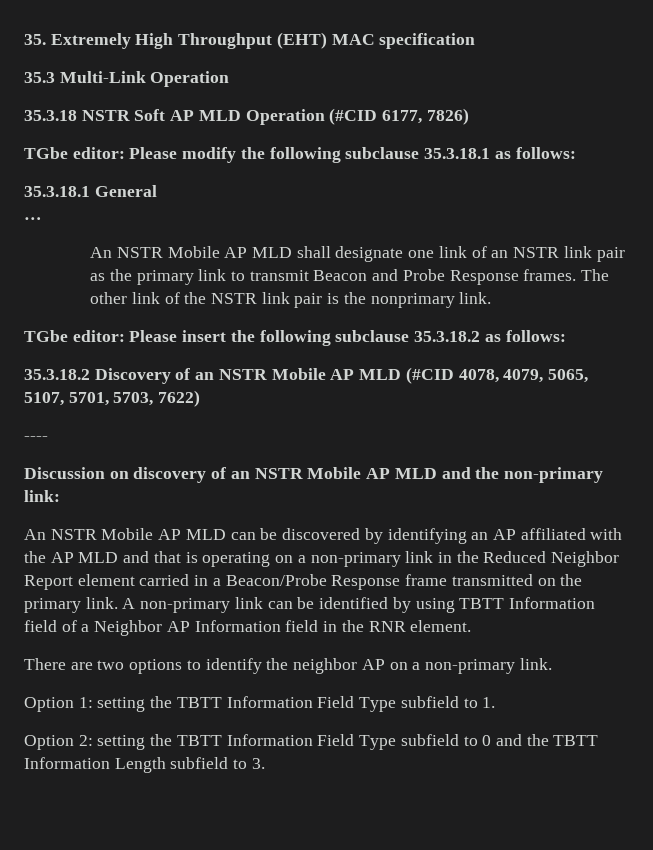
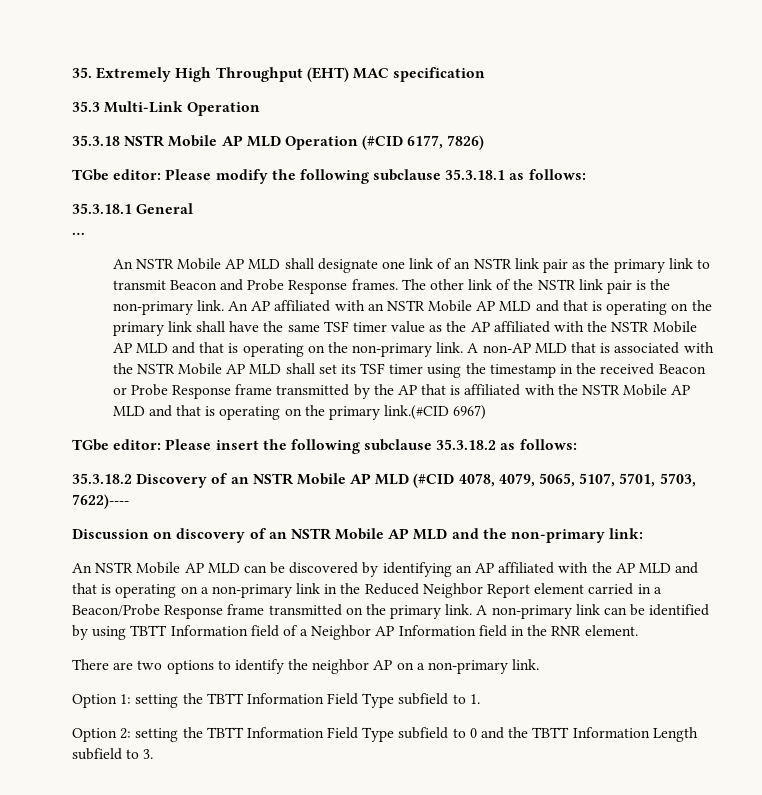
[134,109,166,121] Soft -> [168,135,218,147] Mobile
[370,292,492,308] nonprimary link. -> [112,300,712,315] [112,321,697,336] [112,342,714,357] [112,363,706,378] [112,384,691,399] [112,405,487,420] non-primary link. An AP affiliated with an NSTR Mobile AP MLD and that is operating on the primary link shall have the same TSF timer value as the AP affiliated with the NSTR Mobile AP MLD and that is operating on the non-primary link. A non-AP MLD that is associated with the NSTR Mobile AP MLD shall set its TSF timer using the timestamp in the received Beacon or Probe Response frame transmitted by the AP that is affiliated with the NSTR Mobile AP MLD and that is operating on the primary link.(#CID 6967)
[158,390,201,407] [24,436,48,441] 7622) // ---- -> [72,494,129,509] 7622)----

